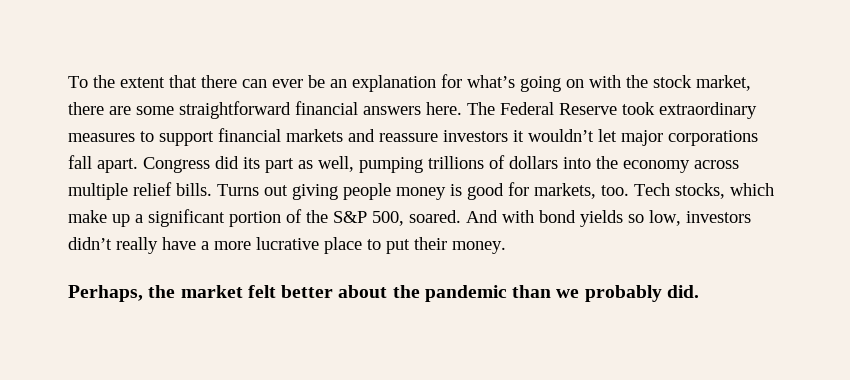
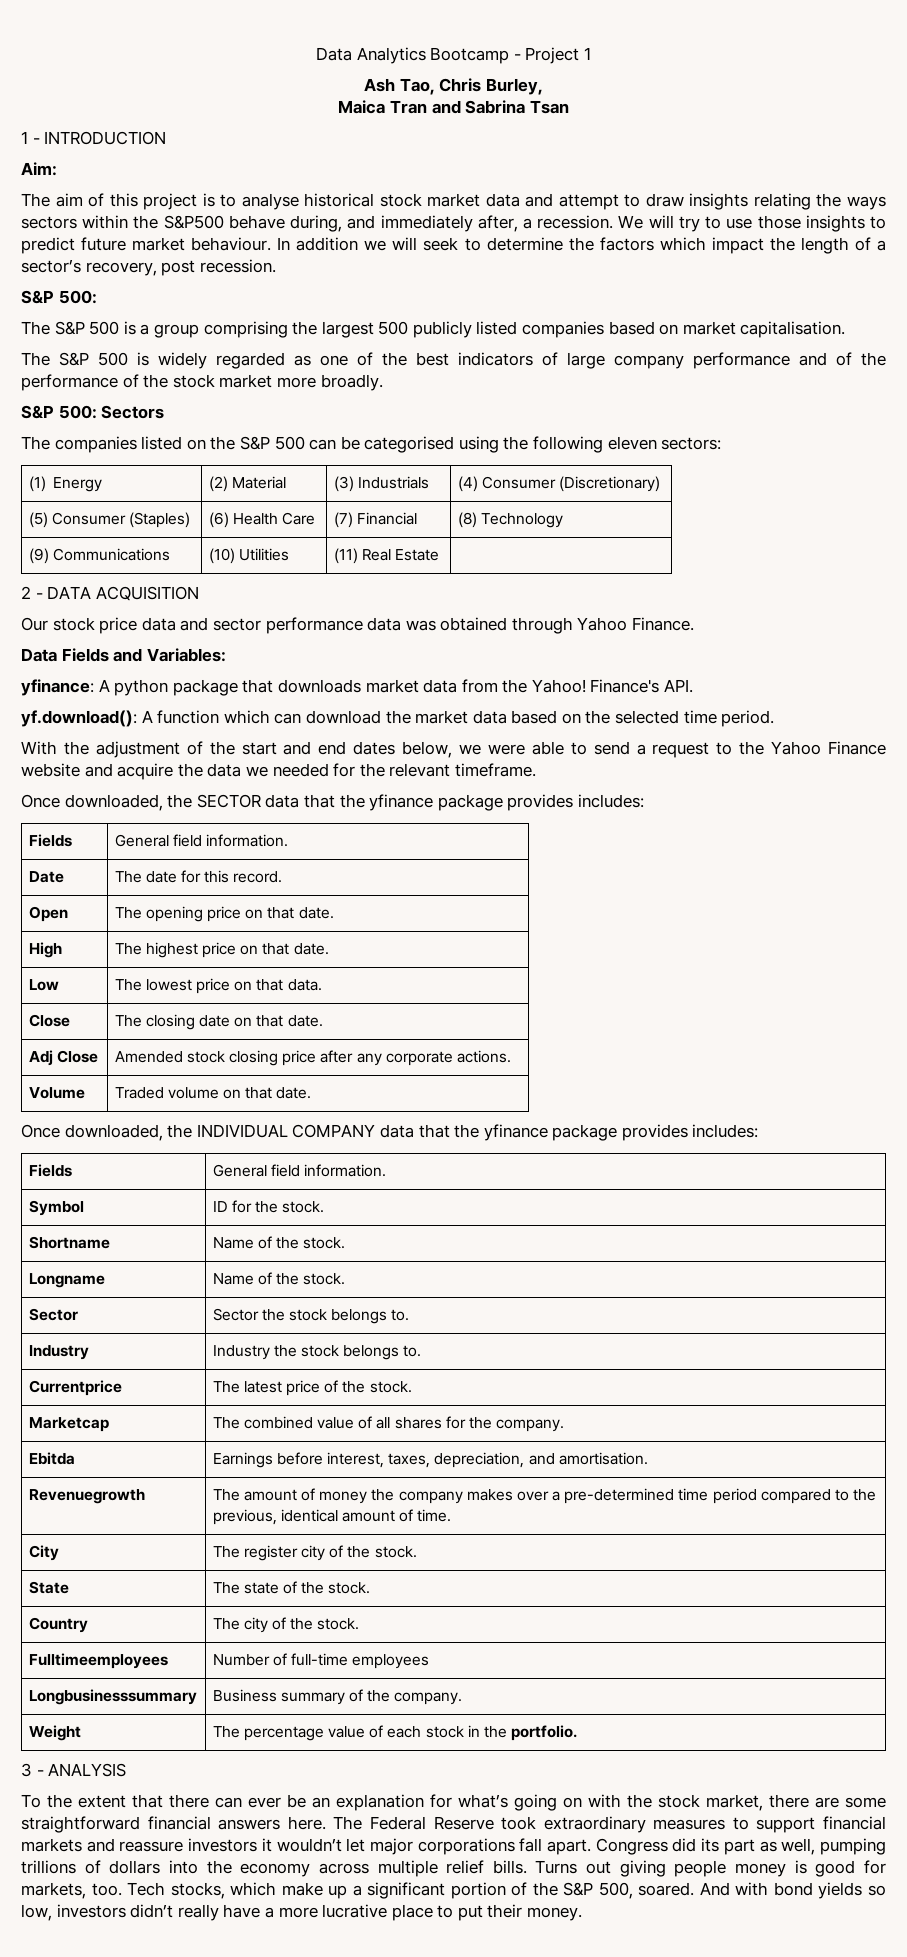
(68, 82) none -> [316,47,591,64] [364,78,543,95] [338,100,569,114] [21,131,167,145] [21,162,57,176] [21,193,886,210] [21,215,886,232] [21,237,886,254] [21,259,276,276] [21,290,97,304] [21,321,846,338] [21,352,886,369] [21,374,383,391] [21,405,165,419] [21,436,722,453] [28,476,103,492] [208,476,286,492] [333,476,429,492] [457,476,660,492] [28,512,190,528] [208,512,315,528] [333,512,417,528] [457,512,563,528] [28,548,170,564] [208,548,289,564] [333,548,439,564] [21,586,199,601] [21,617,695,634] [21,648,226,662] [21,679,694,696] [21,710,775,727] [21,741,886,758] [21,763,536,780] [21,794,644,811] [28,834,72,847] [114,834,288,847] [28,871,64,883] [114,870,283,883] [28,906,68,922] [114,906,334,922] [28,942,62,958] [114,942,329,958] [28,979,59,991] [114,978,322,994] [28,1014,70,1027] [114,1014,323,1030] [28,1050,98,1066] [114,1050,511,1066] [28,1087,85,1099] [114,1087,312,1099] [21,1124,759,1141] [28,1164,72,1177] [212,1164,386,1177] [28,1200,84,1216] [212,1200,325,1213] [28,1236,110,1249] [212,1236,346,1249] [28,1273,105,1288] [212,1272,346,1285] [28,1308,78,1321] [212,1308,410,1324] [28,1345,89,1360] [212,1345,422,1360] [28,1380,122,1396] [212,1380,412,1396] [28,1417,109,1432] [212,1416,565,1432] [28,1452,75,1465] [212,1452,648,1468] [28,1489,145,1504] [212,1488,877,1504] [212,1509,452,1525] [28,1545,59,1561] [212,1545,417,1561] [28,1581,69,1594] [212,1581,371,1594] [28,1617,88,1633] [212,1617,360,1633] [28,1653,168,1669] [212,1653,430,1669] [28,1689,197,1705] [212,1689,463,1705] [28,1725,81,1741] [212,1725,578,1741] [21,1763,127,1777] Data Analytics Bootcamp - Project 1 // Ash Tao, Chris Burley, // Maica Tran and Sabrina Tsan // 1 - INTRODUCTION // Aim: // The aim of this project is to analyse historical stock market data and attempt to draw insights relating the ways sectors within the S&P500 behave during, and immediately after, a recession. We will try to use those insights to predict future market behaviour. In addition we will seek to determine the factors which impact the length of a sector’s recovery, post recession. // S&P 500: // The S&P 500 is a group comprising the largest 500 publicly listed companies based on market capitalisation. // The S&P 500 is widely regarded as one of the best indicators of large company performance and of the performance of the stock market more broadly. // S&P 500: Sectors // The companies listed on the S&P 500 can be categorised using the following eleven sectors: // (1) Energy | (2) Material | (3) Industrials | (4) Consumer (Discretionary) // (5) Consumer (Staples) | (6) Health Care | (7) Financial | (8) Technology // (9) Communications | (10) Utilities | (11) Real Estate | // 2 - DATA ACQUISITION // Our stock price data and sector performance data was obtained through Yahoo Finance. // Data Fields and Variables: // yfinance: A python package that downloads market data from the Yahoo! Finance's API. // yf.download(): A function which can download the market data based on the selected time period. // With the adjustment of the start and end dates below, we were able to send a request to the Yahoo Finance website and acquire the data we needed for the relevant timeframe. // Once downloaded, the SECTOR data that the yfinance package provides includes: // Fields | General field information. // Date | The date for this record. // Open | The opening price on that date. // High | The highest price on that date. // Low | The lowest price on that data. // Close | The closing date on that date. // Adj Close | Amended stock closing price after any corporate actions. // Volume | Traded volume on that date. // Once downloaded, the INDIVIDUAL COMPANY data that the yfinance package provides includes: // Fields | General field information. // Symbol | ID for the stock. // Shortname | Name of the stock. // Longname | Name of the stock. // Sector | Sector the stock belongs to. // Industry | Industry the stock belongs to. // Currentprice | The latest price of the stock. // Marketcap | The combined value of all shares for the company. // Ebitda | Earnings before interest, taxes, depreciation, and amortisation. // Revenuegrowth | The amount of money the company makes over a pre-determined time period compared to the previous, identical amount of time. // City | The register city of the stock. // State | The state of the stock. // Country | The city of the stock. // Fulltimeemployees | Number of full-time employees // Longbusinesssummary | Business summary of the company. // Weight | The percentage value of each stock in the portfolio. // 3 - ANALYSIS //
[68,285,699,302] // Perhaps, the market felt better about the pandemic than we probably did. -> (583, 1914) none

